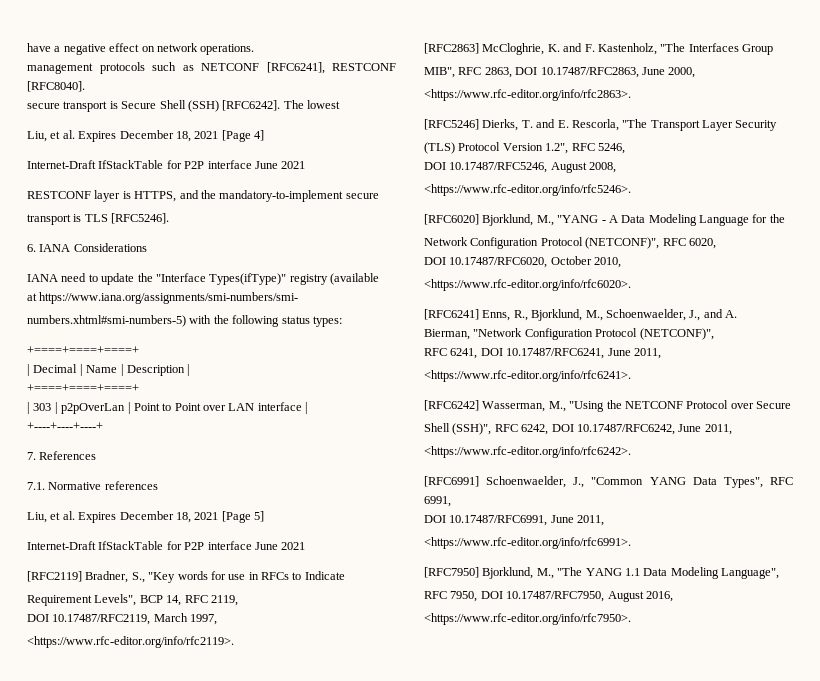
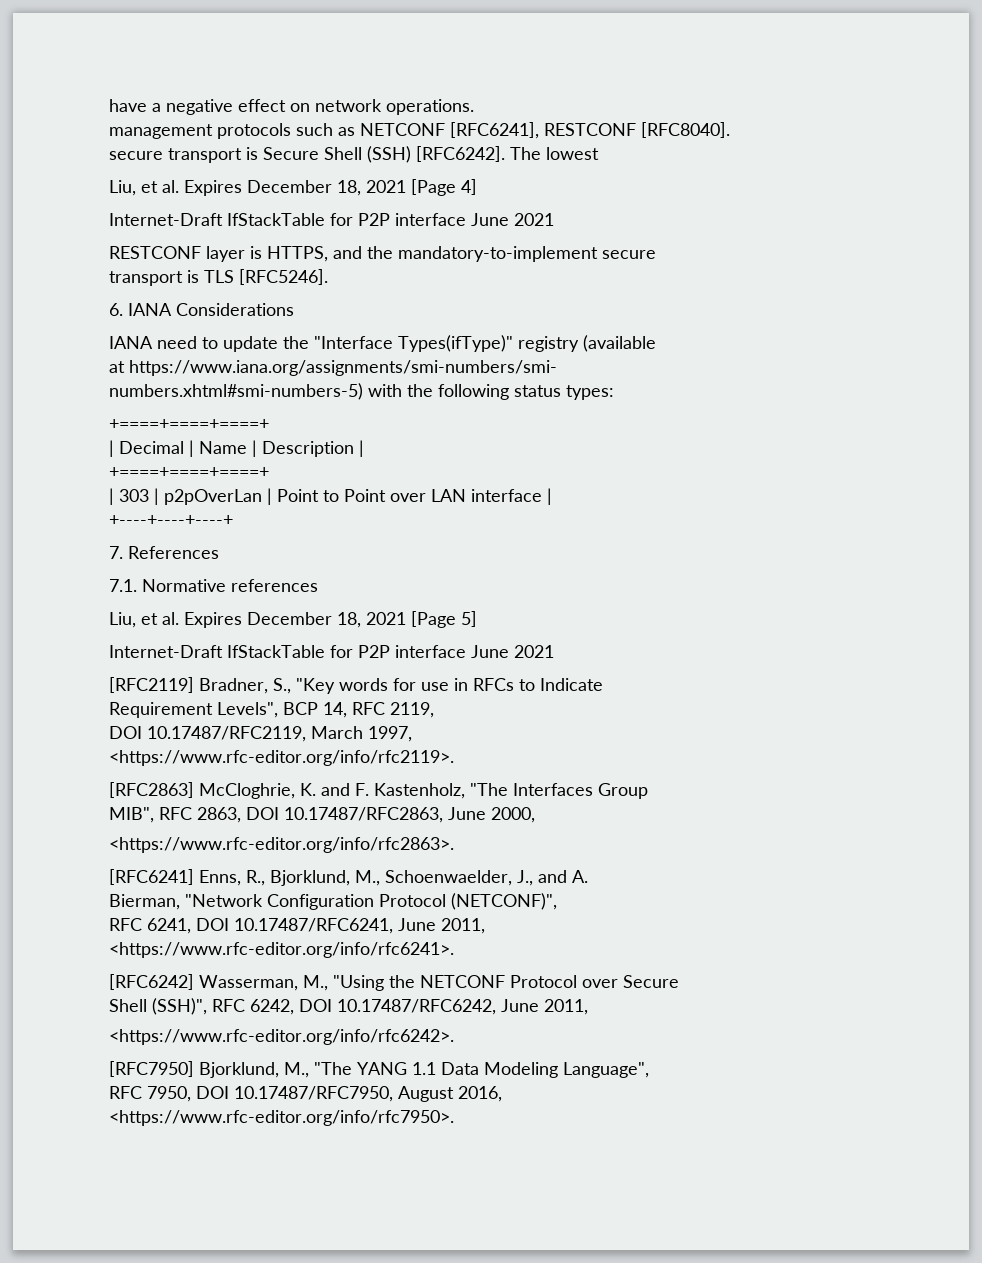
[424,119,778,131] [424,142,625,154] [424,162,617,173] [424,184,631,196] [424,214,785,226] [424,237,716,249] [424,256,622,268] [424,279,631,291] // [RFC5246] Dierks, T. and E. Rescorla, "The Transport Layer Security // (TLS) Protocol Version 1.2", RFC 5246, // DOI 10.17487/RFC5246, August 2008, // <https://www.rfc-editor.org/info/rfc5246>. // [RFC6020] Bjorklund, M., "YANG - A Data Modeling Language for the // Network Configuration Protocol (NETCONF)", RFC 6020, // DOI 10.17487/RFC6020, October 2010, // <https://www.rfc-editor.org/info/rfc6020>. -> (454, 845) none
[424,476,793,488] [424,496,451,507] [424,515,605,526] [424,537,631,549] // [RFC6991] Schoenwaelder, J., "Common YANG Data Types", RFC 6991, // DOI 10.17487/RFC6991, June 2011, // <https://www.rfc-editor.org/info/rfc6991>. -> (454, 1037) none

